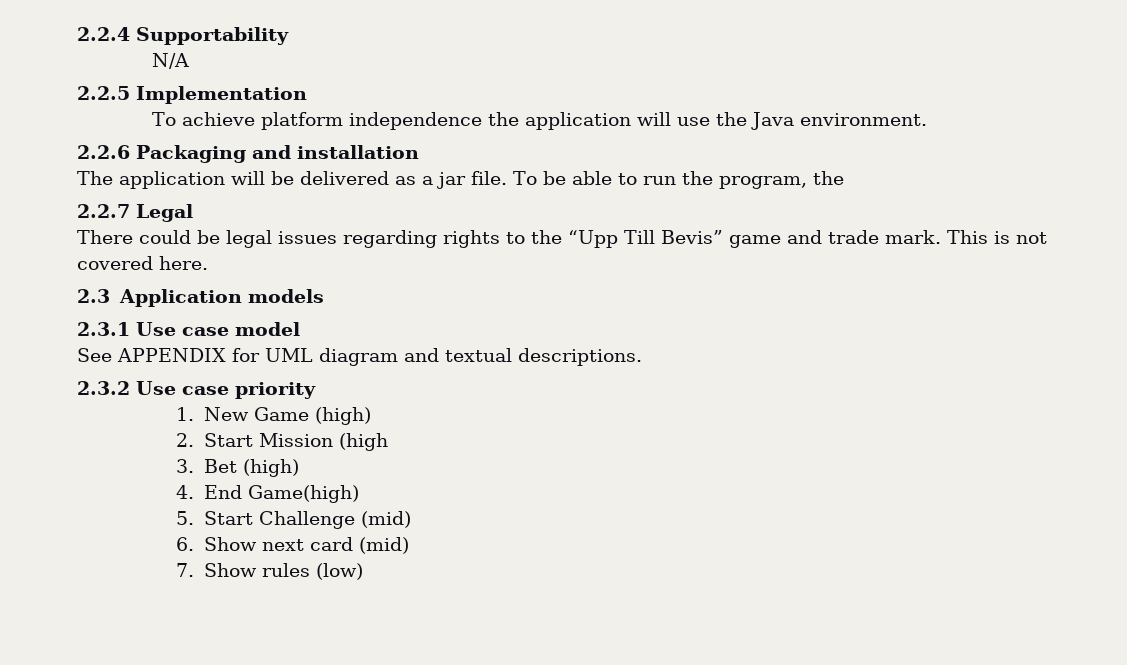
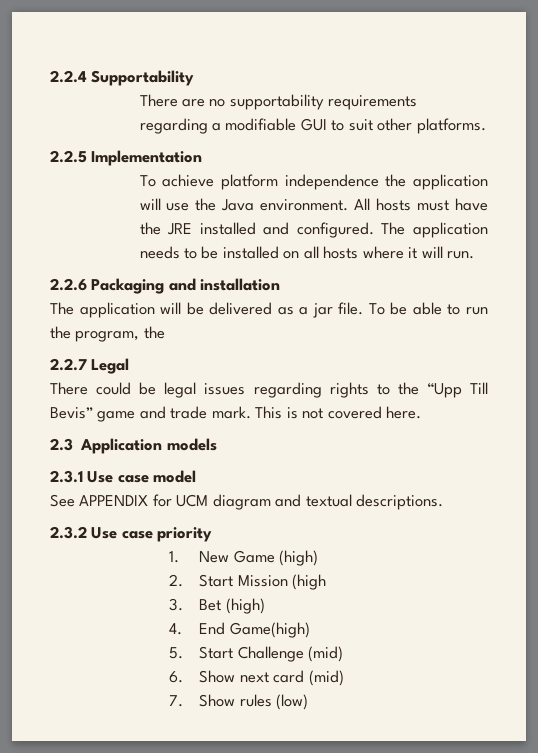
[151,53,189,69] N/A -> [139,94,418,110] [139,118,486,134] There are no supportability requirements regarding a modifiable GUI to suit other platforms.
(927, 119) none -> [354,198,488,211] [139,222,488,238] [139,246,475,259] All hosts must have the JRE installed and configured. The application needs to be installed on all hosts where it will run.
[265,348,313,362] UML -> [176,494,209,507] UCM

